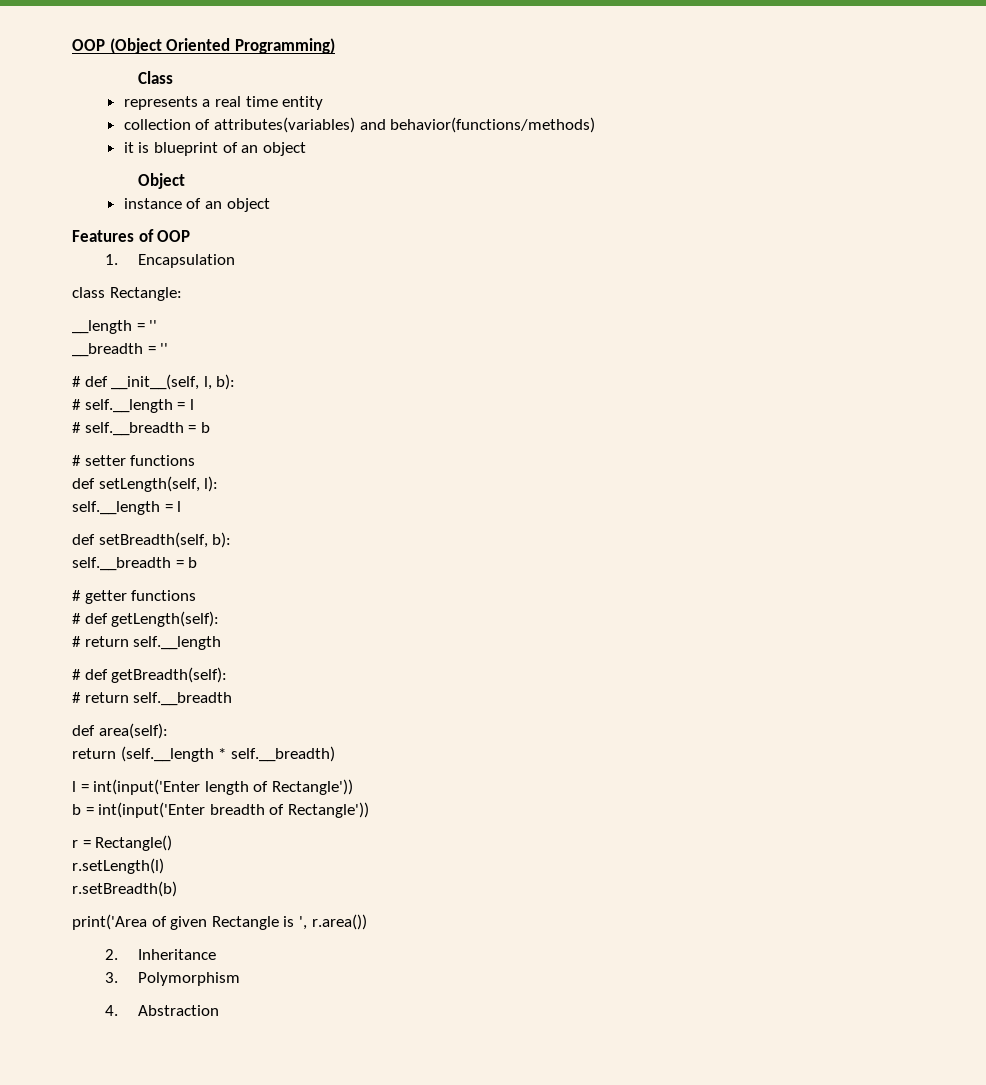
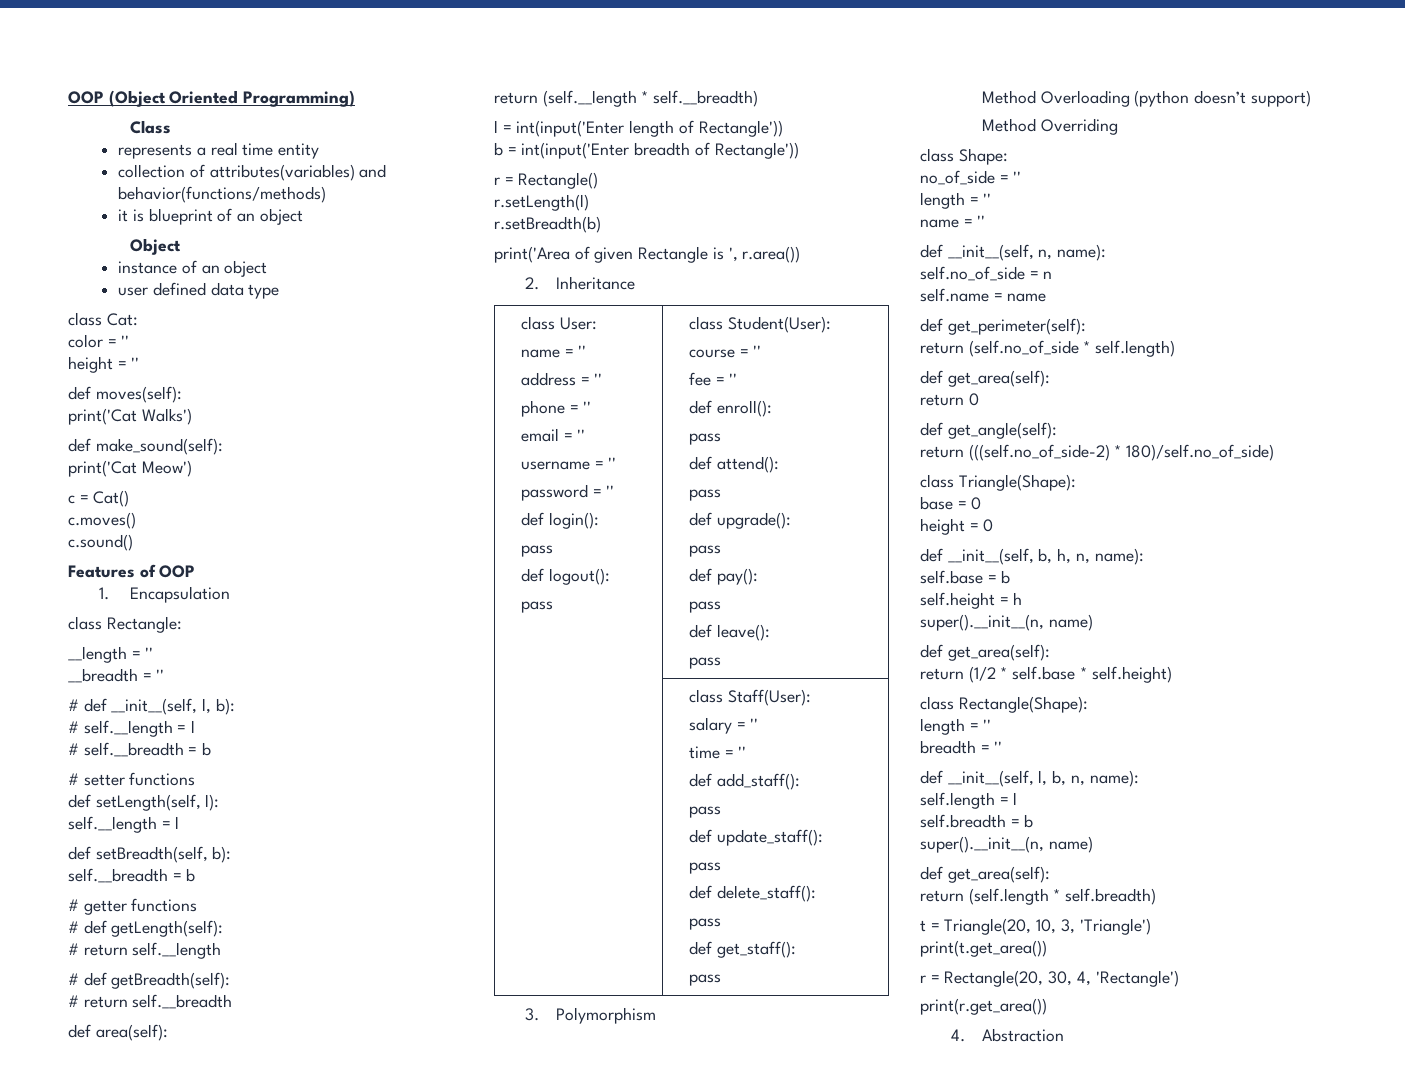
(270, 205) none -> [118,282,280,299] [68,312,138,326] [68,334,130,348] [68,356,140,373] [68,386,182,403] [68,408,192,425] [68,438,223,455] [68,460,192,477] [68,490,130,507] [68,512,136,529] [68,534,133,551] // user defined data type // class Cat: // color = '' // height = '' // def moves(self): // print('Cat Walks') // def make_sound(self): // print('Cat Meow') // c = Cat() // c.moves() // c.sound()
[105,972,241,986] // 3. Polymorphism -> [520,316,597,330] [520,345,587,358] [520,372,603,386] [520,400,592,417] [520,428,586,442] [520,457,617,470] [520,484,615,501] [520,512,599,529] [520,545,553,557] [520,568,610,585] [520,601,553,613] [688,316,831,333] [688,345,762,358] [688,372,738,386] [688,400,772,417] [688,433,721,445] [688,456,779,473] [688,489,721,501] [688,512,791,529] [688,545,721,557] [688,568,758,585] [688,601,721,613] [688,624,770,641] [688,657,721,669] [688,689,811,706] [688,717,759,734] [688,746,747,759] [688,773,800,790] [688,806,721,818] [688,829,823,846] [688,862,721,874] [688,885,816,902] [688,918,721,930] [688,941,796,958] [688,974,721,986] [524,1007,656,1024] [981,90,1311,107] [981,118,1118,135] [920,148,1008,165] [920,170,1022,185] [920,192,992,209] [920,215,986,228] [920,244,1107,261] [920,266,1053,281] [920,288,1047,302] [920,318,1086,335] [920,340,1176,357] [920,370,1050,387] [920,393,979,406] [920,422,1057,439] [920,444,1275,461] [920,474,1076,491] [920,496,982,510] [920,518,994,535] [920,548,1144,565] [920,570,1011,584] [920,592,1023,609] [920,614,1093,631] [920,644,1050,661] [920,666,1172,683] [920,696,1088,713] [920,718,992,735] [920,740,1003,754] [920,770,1139,787] [920,792,1018,809] [920,814,1034,828] [920,836,1093,853] [920,866,1050,883] [920,888,1157,905] [920,918,1151,935] [920,940,1047,957] [920,970,1179,987] [920,998,1047,1015] // class User: // name = '' // address = '' // phone = '' // email = '' // username = '' // password = '' // def login(): // pass // def logout(): // pass | class Student(User): // course = '' // fee = '' // def enroll(): // pass // def attend(): // pass // def upgrade(): // pass // def pay(): // pass // def leave(): // pass // | class Staff(User): // salary = '' // time = '' // def add_staff(): // pass // def update_staff(): // pass // def delete_staff(): // pass // def get_staff(): // pass // 3. Polymorphism // Method Overloading (python doesn’t support) // Method Overriding // class Shape: // no_of_side = '' // length = '' // name = '' // def __init__(self, n, name): // self.no_of_side = n // self.name = name // def get_perimeter(self): // return (self.no_of_side * self.length) // def get_area(self): // return 0 // def get_angle(self): // return (((self.no_of_side-2) * 180)/self.no_of_side) // class Triangle(Shape): // base = 0 // height = 0 // def __init__(self, b, h, n, name): // self.base = b // self.height = h // super().__init__(n, name) // def get_area(self): // return (1/2 * self.base * self.height) // class Rectangle(Shape): // length = '' // breadth = '' // def __init__(self, l, b, n, name): // self.length = l // self.breadth = b // super().__init__(n, name) // def get_area(self): // return (self.length * self.breadth) // t = Triangle(20, 10, 3, 'Triangle') // print(t.get_area()) // r = Rectangle(20, 30, 4, 'Rectangle') // print(r.get_area())

